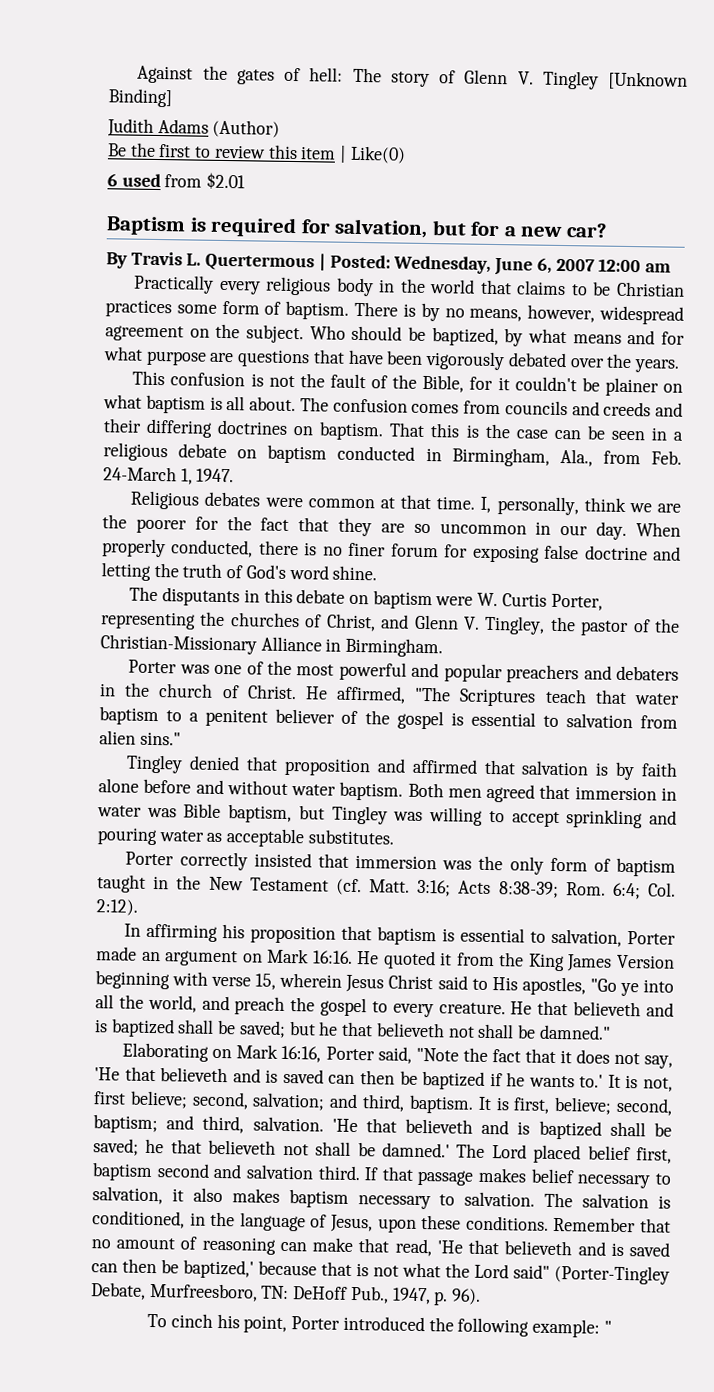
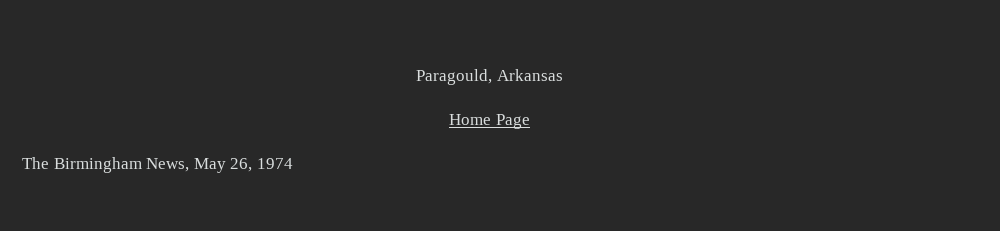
[137,65,688,90] [108,88,172,108] [107,118,281,138] [107,142,406,164] [107,172,246,190] [106,216,607,238] [106,251,671,276] [133,274,685,297] [105,299,684,325] [105,323,685,347] [103,346,680,373] [132,370,684,397] [103,394,683,417] [103,418,683,441] [103,442,682,467] [103,466,235,485] [130,490,682,516] [102,514,681,540] [102,538,681,563] [101,562,378,581] [129,586,603,611] [100,611,680,637] [100,634,444,658] [128,659,679,684] [99,682,680,707] [99,706,678,730] [99,730,181,746] [126,754,678,781] [98,778,677,803] [97,803,678,829] [97,827,395,848] [125,851,676,877] [97,874,676,900] [96,899,138,916] [124,923,677,947] [96,946,676,972] [95,970,675,997] [95,994,675,1018] [94,1018,611,1040] [122,1042,673,1069] [94,1066,673,1092] [93,1090,673,1116] [93,1114,672,1140] [93,1138,672,1164] [92,1162,671,1189] [92,1186,671,1210] [92,1210,672,1233] [91,1236,671,1257] [91,1258,670,1285] [91,1282,482,1306] [147,1313,612,1338] Against the gates of hell: The story of Glenn V. Tingley [Unknown Binding] // Judith Adams (Author) // Be the first to review this item | Like(0) // 6 used from $2.01 // Baptism is required for salvation, but for a new car? // By Travis L. Quertermous | Posted: Wednesday, June 6, 2007 12:00 am // Practically every religious body in the world that claims to be Christian practices some form of baptism. There is by no means, however, widespread agreement on the subject. Who should be baptized, by what means and for what purpose are questions that have been vigorously debated over the years. // This confusion is not the fault of the Bible, for it couldn't be plainer on what baptism is all about. The confusion comes from councils and creeds and their differing doctrines on baptism. That this is the case can be seen in a religious debate on baptism conducted in Birmingham, Ala., from Feb. 24-March 1, 1947. // Religious debates were common at that time. I, personally, think we are the poorer for the fact that they are so uncommon in our day. When properly conducted, there is no finer forum for exposing false doctrine and letting the truth of God's word shine. // The disputants in this debate on baptism were W. Curtis Porter, representing the churches of Christ, and Glenn V. Tingley, the pastor of the Christian-Missionary Alliance in Birmingham. // Porter was one of the most powerful and popular preachers and debaters in the church of Christ. He affirmed, "The Scriptures teach that water baptism to a penitent believer of the gospel is essential to salvation from alien sins." // Tingley denied that proposition and affirmed that salvation is by faith alone before and without water baptism. Both men agreed that immersion in water was Bible baptism, but Tingley was willing to accept sprinkling and pouring water as acceptable substitutes. // Porter correctly insisted that immersion was the only form of baptism taught in the New Testament (cf. Matt. 3:16; Acts 8:38-39; Rom. 6:4; Col. 2:12). // In affirming his proposition that baptism is essential to salvation, Porter made an argument on Mark 16:16. He quoted it from the King James Version beginning with verse 15, wherein Jesus Christ said to His apostles, "Go ye into all the world, and preach the gospel to every creature. He that believeth and is baptized shall be saved; but he that believeth not shall be damned." // Elaborating on Mark 16:16, Porter said, "Note the fact that it does not say, 'He that believeth and is saved can then be baptized if he wants to.' It is not, first believe; second, salvation; and third, baptism. It is first, believe; second, baptism; and third, salvation. 'He that believeth and is baptized shall be saved; he that believeth not shall be damned.' The Lord placed belief first, baptism second and salvation third. If that passage makes belief necessary to salvation, it also makes baptism necessary to salvation. The salvation is conditioned, in the language of Jesus, upon these conditions. Remember that no amount of reasoning can make that read, 'He that believeth and is saved can then be baptized,' because that is not what the Lord said" (Porter-Tingley Debate, Murfreesboro, TN: DeHoff Pub., 1947, p. 96). // To cinch his point, Porter introduced the following example: " -> [416,69,563,85] [449,114,530,129] [22,157,293,173] Paragould, Arkansas // Home Page // The Birmingham News, May 26, 1974

